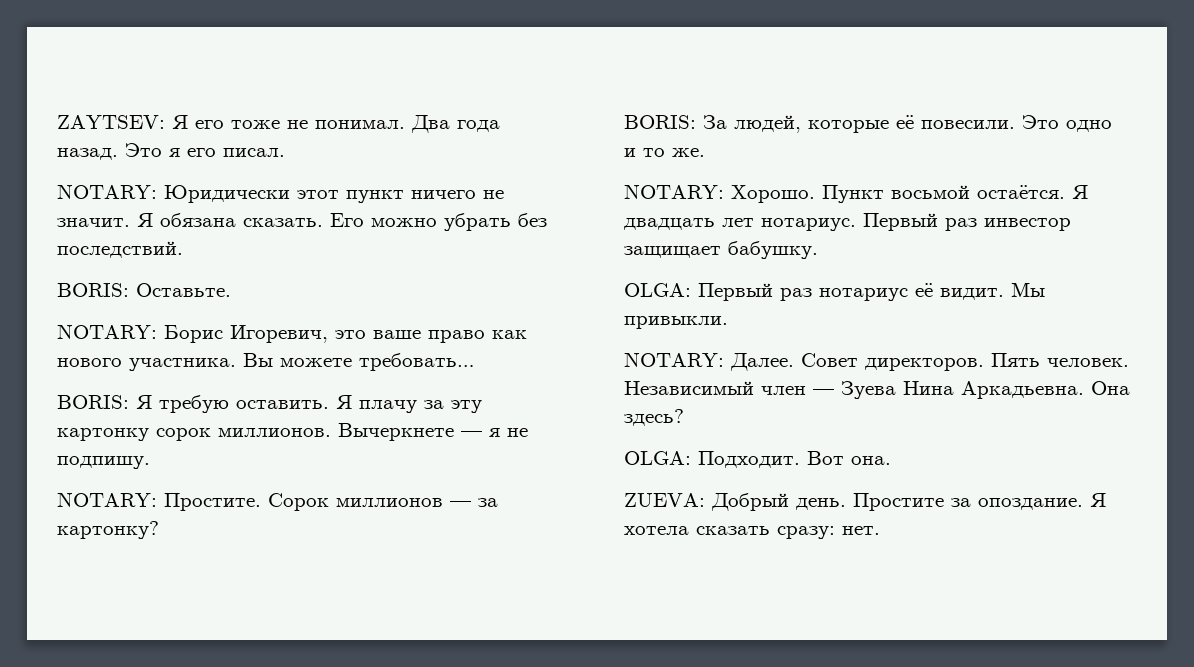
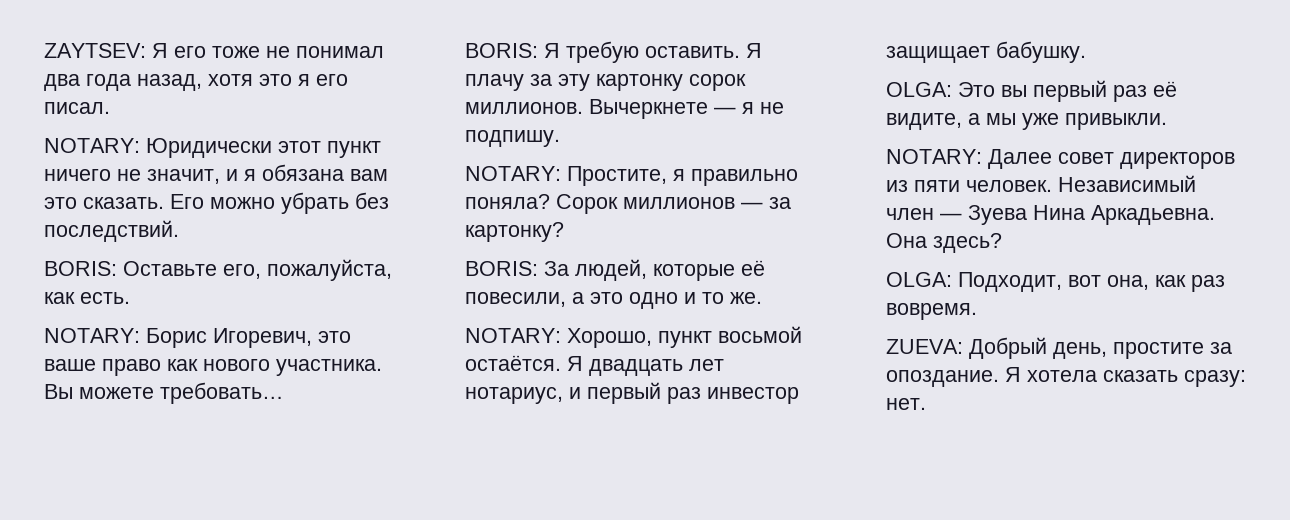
[315,115,500,133] [57,143,162,160] понимал. Два года назад. Это -> [296,46,384,58] [44,74,292,91] понимал два года назад, хотя это
[57,213,236,227] значит. Я обязана -> [147,164,388,184] [44,197,77,209] значит, и я обязана вам это
[136,283,231,297] Оставьте. -> [123,259,392,281] [44,292,130,304] Оставьте его, пожалуйста, как есть.
[164,493,261,511] Простите. -> [567,166,798,186] [465,194,550,209] Простите, я правильно поняла?
[921,115,1059,129] повесили. Это -> [465,292,623,307] повесили, а это
[731,185,884,203] Хорошо. Пункт -> [567,328,712,348] Хорошо, пункт
[761,213,938,231] нотариус. Первый -> [465,382,661,404] нотариус, и первый
[698,282,1045,301] [624,316,728,329] [624,352,1040,371] Первый раз нотариус её видит. Мы привыкли. // NOTARY: Далее. Совет директоров. Пять -> [958,80,1177,102] [886,113,1167,130] [886,149,1235,169] [886,180,960,192] Это вы первый раз её видите, а мы уже привыкли. // NOTARY: Далее совет директоров из пяти
[698,451,891,468] Подходит. Вот она. -> [958,272,1225,292] [886,303,977,320] Подходит, вот она, как раз вовремя.
[796,493,944,511] день. Простите -> [1053,342,1204,359] день, простите

